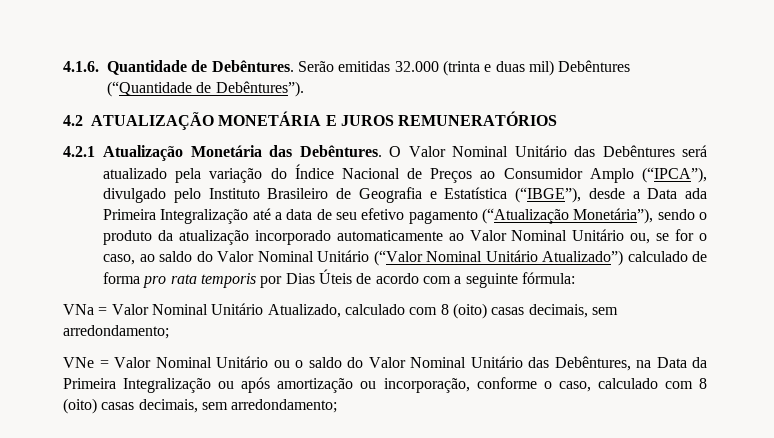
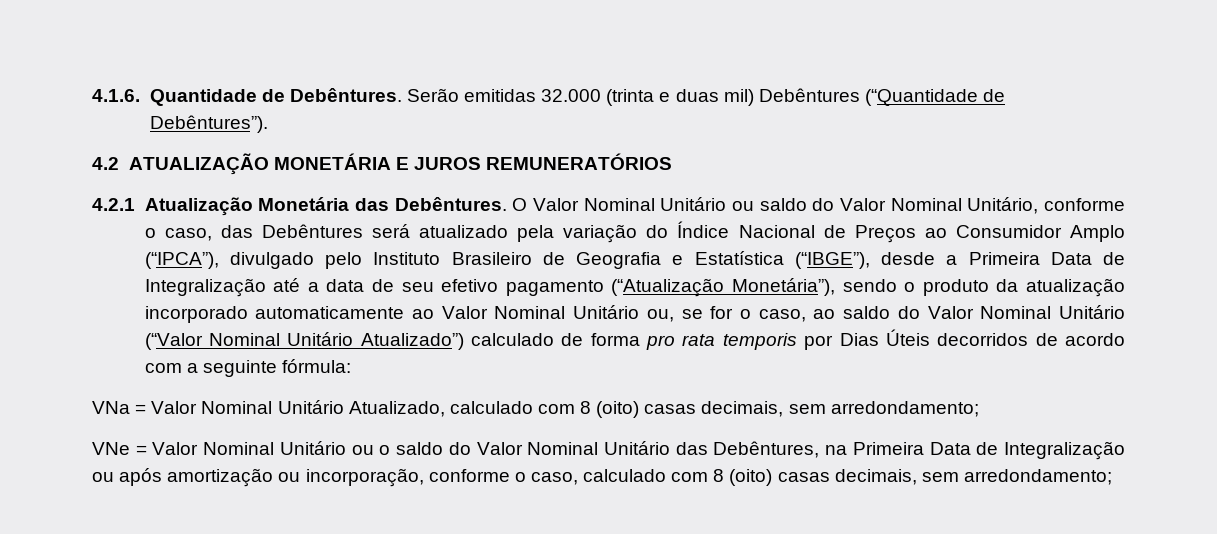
(567, 151) none -> [731,197,1126,214] [144,228,212,241] ou saldo do Valor Nominal Unitário, conforme o caso,
[647,188,707,199] [103,209,156,220] Data ada Primeira -> [968,252,1125,265] Primeira Data de
(352, 276) none -> [937,333,1029,346] decorridos
[656,357,707,368] [63,378,116,389] Data da Primeira -> [852,442,999,455] Primeira Data de

